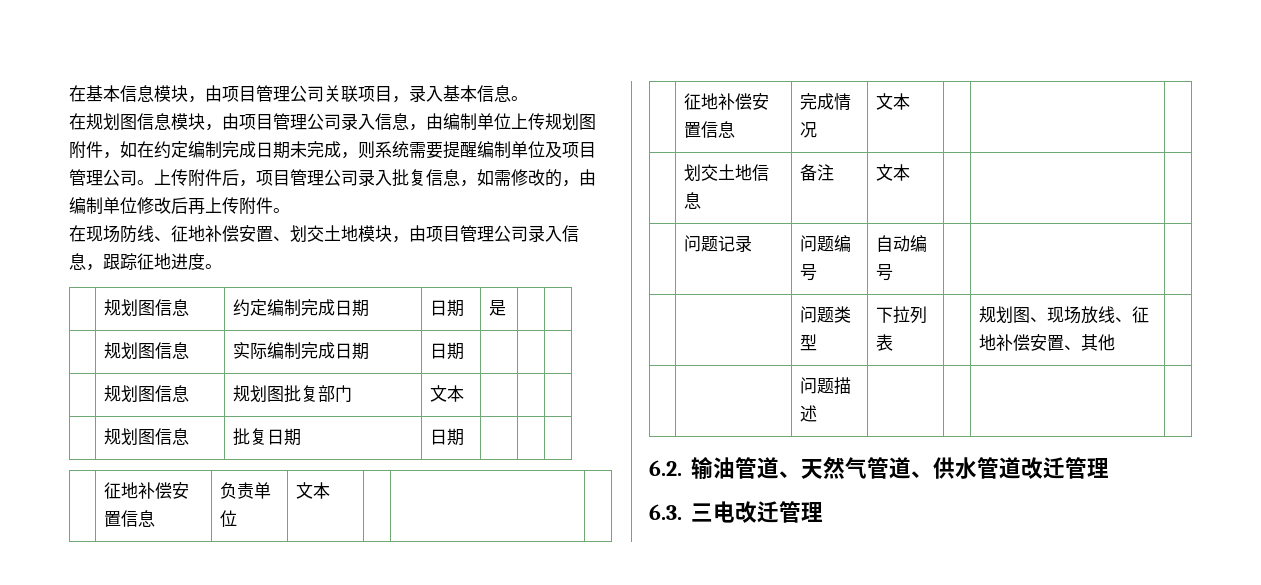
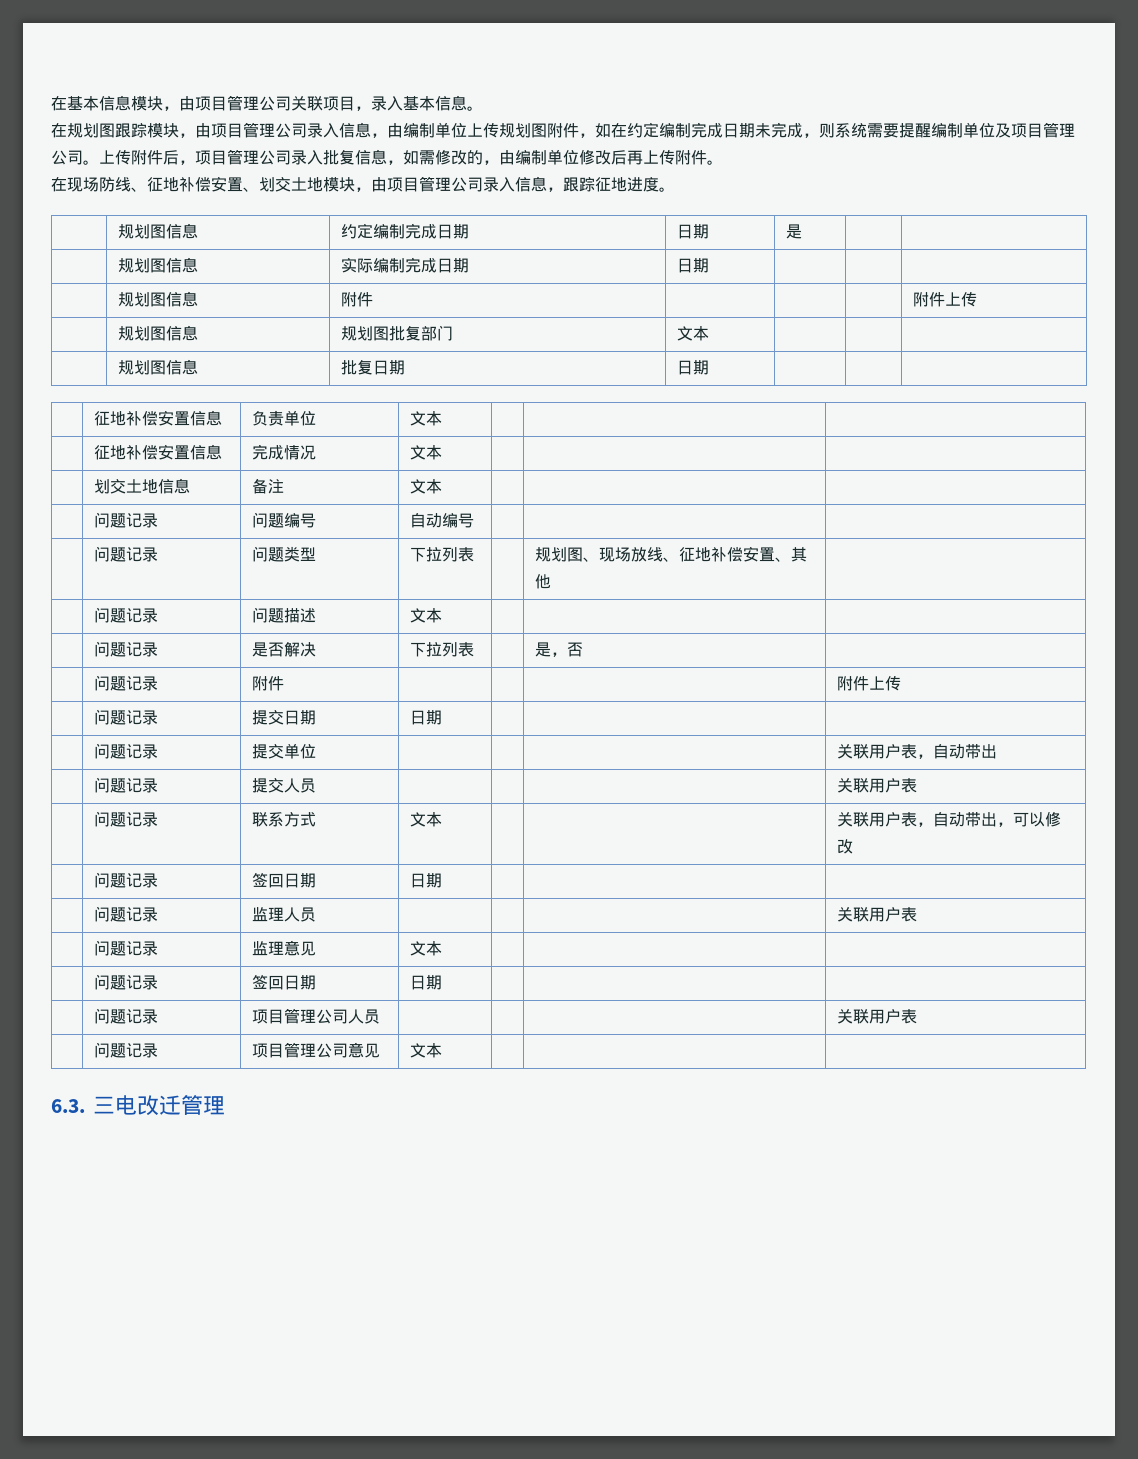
[137,113,171,130] 信息 -> [115,122,147,138] 跟踪
(465, 351) none -> [117,291,198,307] [340,292,373,307] [912,292,977,307] // | 规划图信息 | 附件 | | | | 附件上传
(894, 272) none -> [93,546,158,562] 问题记录
(1116, 342) none -> [93,607,158,623] 问题记录
[649,456,1109,479] | | | // 6.2.输油管道、天然气管道、供水管道改迁管理 -> [409,608,442,623] [93,641,158,657] [251,642,316,657] [409,642,474,657] [534,642,583,657] [93,675,158,691] [251,676,284,691] [836,676,901,691] [93,709,158,725] [251,710,316,725] [409,710,442,725] [93,743,158,759] [251,743,316,759] [836,744,997,759] [93,777,158,793] [251,778,316,793] [836,778,917,793] [93,811,158,827] [251,812,316,827] [409,812,442,827] [836,811,1061,827] [836,839,853,854] [93,872,158,888] [251,872,316,888] [409,873,442,888] [93,906,158,922] [251,907,316,922] [836,907,917,922] [93,940,158,956] [251,940,316,956] [409,941,442,956] [93,974,158,990] [251,974,316,990] [409,975,442,990] [93,1008,158,1024] [251,1008,380,1024] [836,1009,917,1024] [93,1042,158,1058] [251,1042,380,1058] [409,1043,442,1058] 文本 | | | // | 问题记录 | 是否解决 | 下拉列表 | | 是，否 | // | 问题记录 | 附件 | | | | 附件上传 // | 问题记录 | 提交日期 | 日期 | | | // | 问题记录 | 提交单位 | | | | 关联用户表，自动带出 // | 问题记录 | 提交人员 | | | | 关联用户表 // | 问题记录 | 联系方式 | 文本 | | | 关联用户表，自动带出，可以修改 // | 问题记录 | 签回日期 | 日期 | | | // | 问题记录 | 监理人员 | | | | 关联用户表 // | 问题记录 | 监理意见 | 文本 | | | // | 问题记录 | 签回日期 | 日期 | | | // | 问题记录 | 项目管理公司人员 | | | | 关联用户表 // | 问题记录 | 项目管理公司意见 | 文本 | | |

